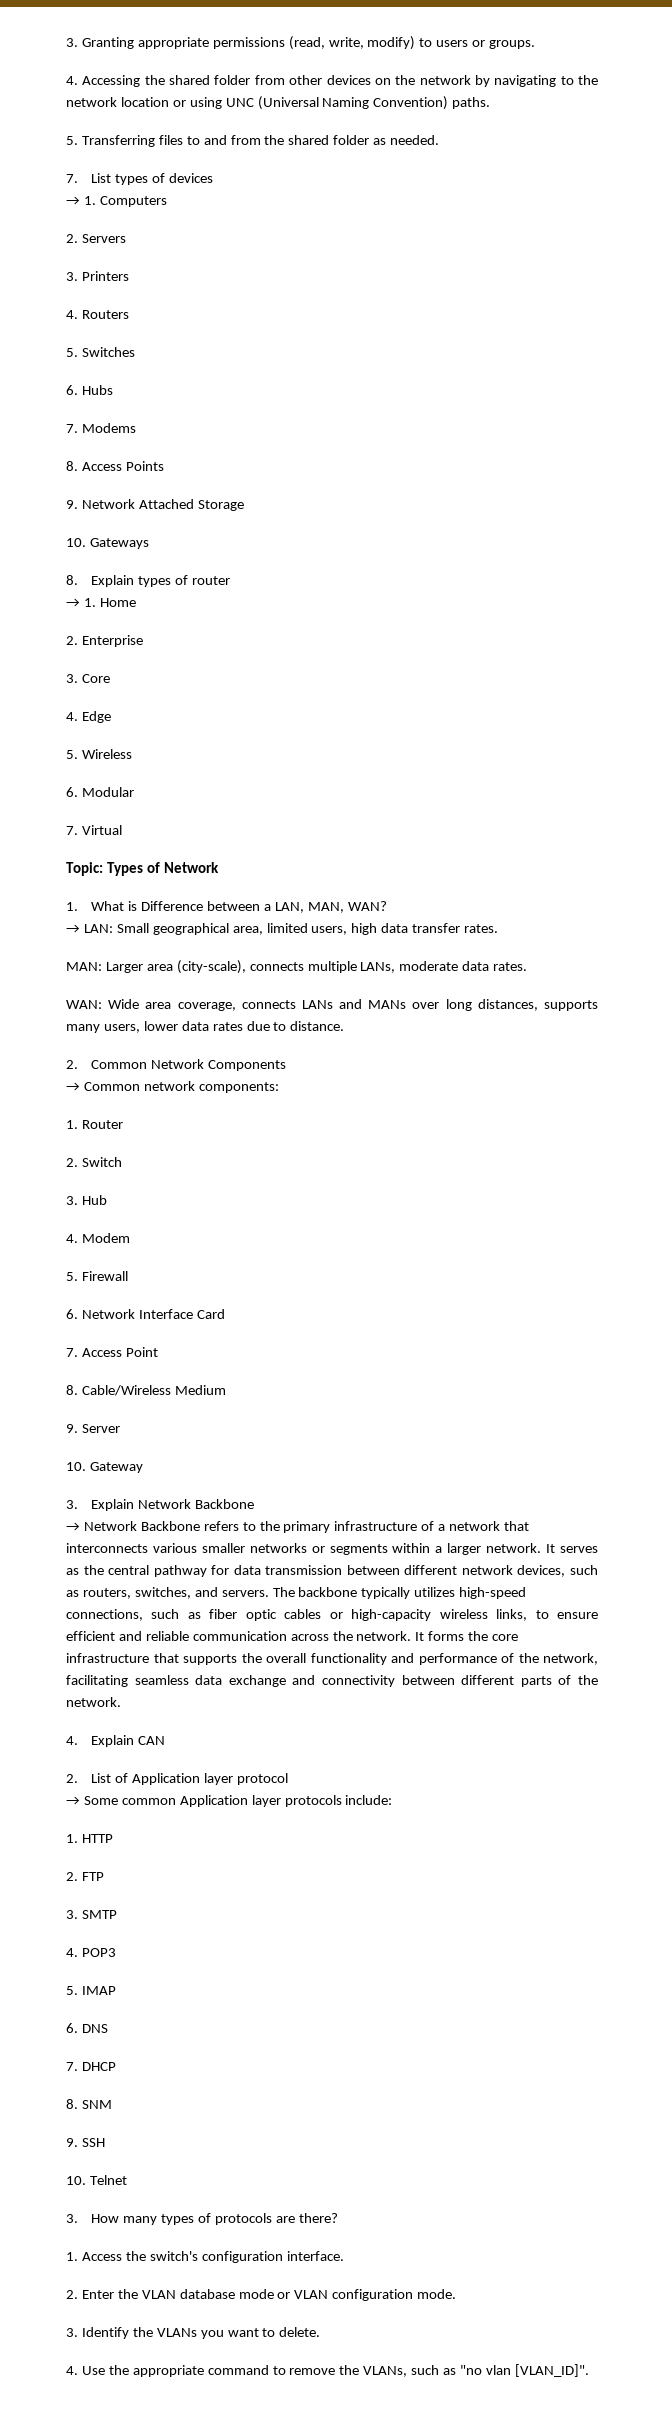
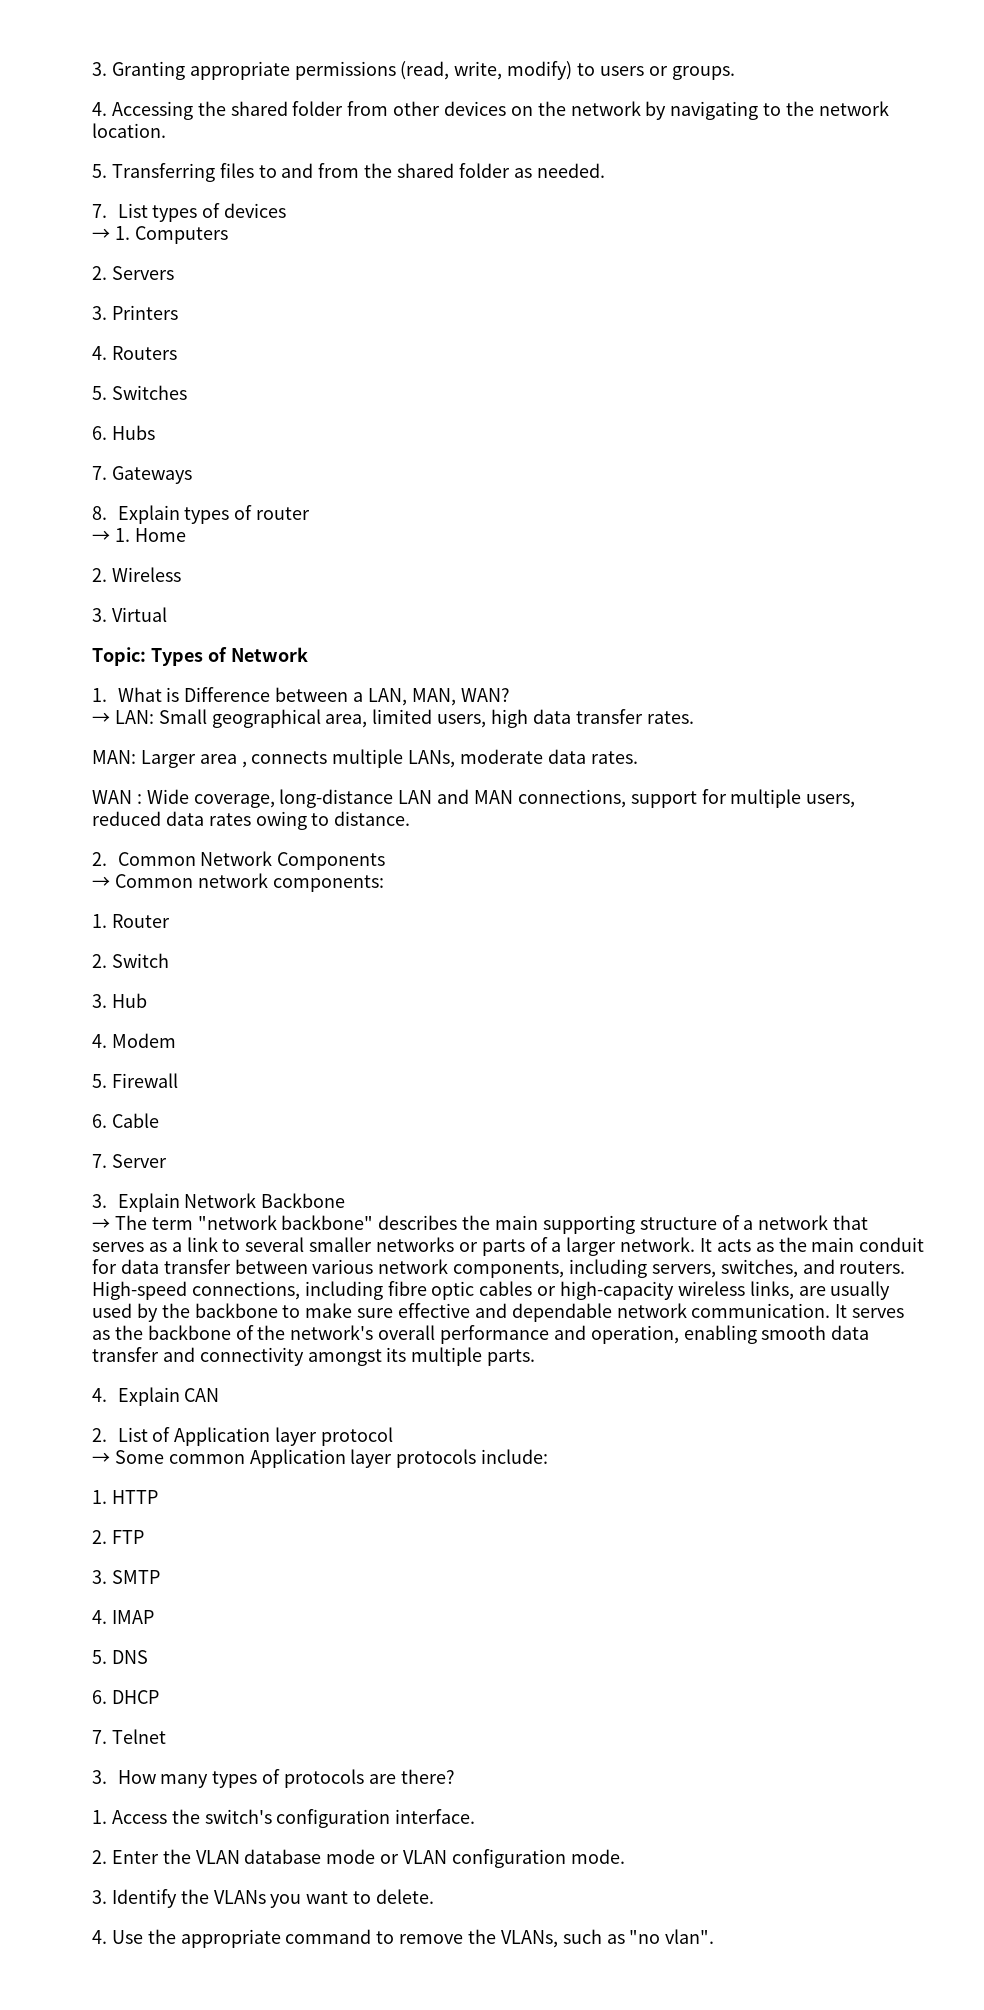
[120,96,491,110] location or using UNC (Universal Naming Convention) paths. -> [92,123,166,138] location.
[81,423,136,433] [66,461,164,471] [66,499,244,511] [66,538,86,547] Modems // 8. Access Points // 9. Network Attached Storage // 10. -> (107, 473) none
[81,635,143,647] [66,674,110,683] [66,711,111,723] [66,749,132,759] [66,787,134,797] [66,826,78,835] Enterprise // 3. Core // 4. Edge // 5. Wireless // 6. Modular // 7. -> [111,567,181,582] [92,608,107,622] Wireless // 3.
[176,960,246,974] (city-scale), -> [241,761,247,768] ,
[66,999,598,1011] [66,1021,178,1033] WAN: Wide area coverage, connects LANs and MANs over long distances, supports many users, lower -> [92,789,856,808] [92,811,161,826] WAN : Wide coverage, long-distance LAN and MAN connections, support for multiple users, reduced
[246,1021,270,1031] due -> [255,811,307,830] owing
[81,1309,225,1319] [66,1347,158,1357] [66,1385,226,1396] [66,1424,78,1433] Network Interface Card // 7. Access Point // 8. Cable/Wireless Medium // 9. -> [111,1113,159,1128] [92,1154,107,1168] Cable // 7.
[66,1462,143,1473] // 10. Gateway -> (167, 1161) none
[83,1521,530,1533] [66,1543,197,1553] Network Backbone refers to the primary infrastructure of a network that interconnects various -> [114,1215,869,1234] [92,1237,305,1252] The term "network backbone" describes the main supporting structure of a network that serves as a link to several
[329,1543,431,1555] segments within -> [481,1237,548,1256] parts of
[560,1546,599,1553] [66,1565,598,1577] [66,1587,527,1599] [66,1609,238,1621] serves as the central pathway for data transmission between different network devices, such as routers, switches, and servers. The backbone typically utilizes high-speed connections, such as fiber -> [716,1237,925,1252] [92,1259,906,1278] [92,1281,427,1300] acts as the main conduit for data transfer between various network components, including servers, switches, and routers. High-speed connections, including fibre
[535,1610,598,1619] [66,1631,519,1641] [66,1653,598,1665] [66,1675,599,1687] [66,1697,121,1707] to ensure efficient and reliable communication across the network. It forms the core infrastructure that supports the overall functionality and performance of the network, facilitating seamless data exchange and connectivity between different parts of the network. -> [798,1281,891,1300] [92,1303,905,1322] [92,1325,870,1344] [92,1347,536,1366] are usually used by the backbone to make sure effective and dependable network communication. It serves as the backbone of the network's overall performance and operation, enabling smooth data transfer and connectivity amongst its multiple parts.
[81,1948,116,1957] [66,1986,116,1995] [66,2023,108,2033] [66,2062,116,2071] [66,2099,112,2109] [66,2138,105,2147] [66,2176,86,2185] POP3 // 5. IMAP // 6. DNS // 7. DHCP // 8. SNM // 9. SSH // 10. -> [111,1610,154,1624] [92,1650,148,1664] [92,1690,159,1704] [92,1730,107,1744] IMAP // 5. DNS // 6. DHCP // 7.
[485,2364,589,2377] vlan [VLAN_ID]". -> [665,1929,715,1944] vlan".

